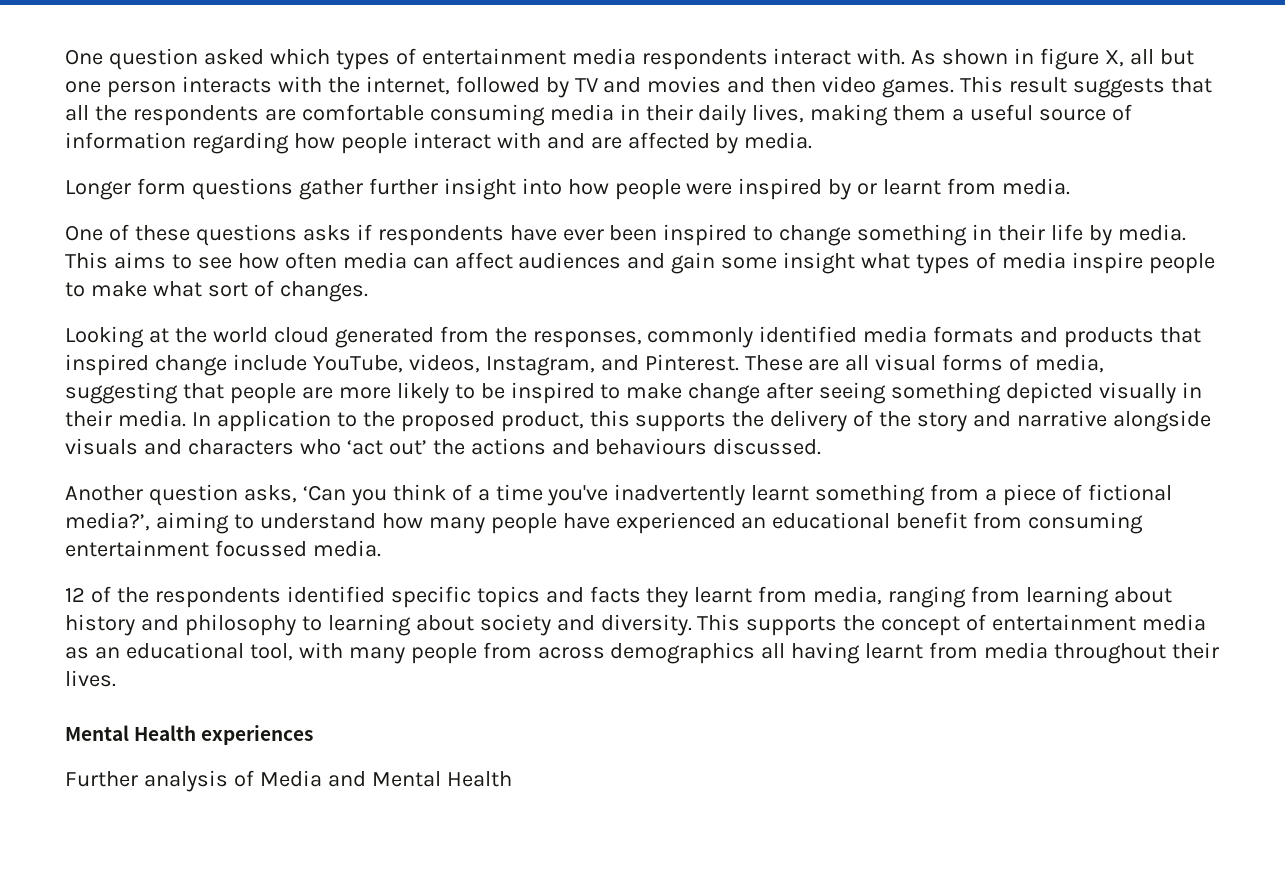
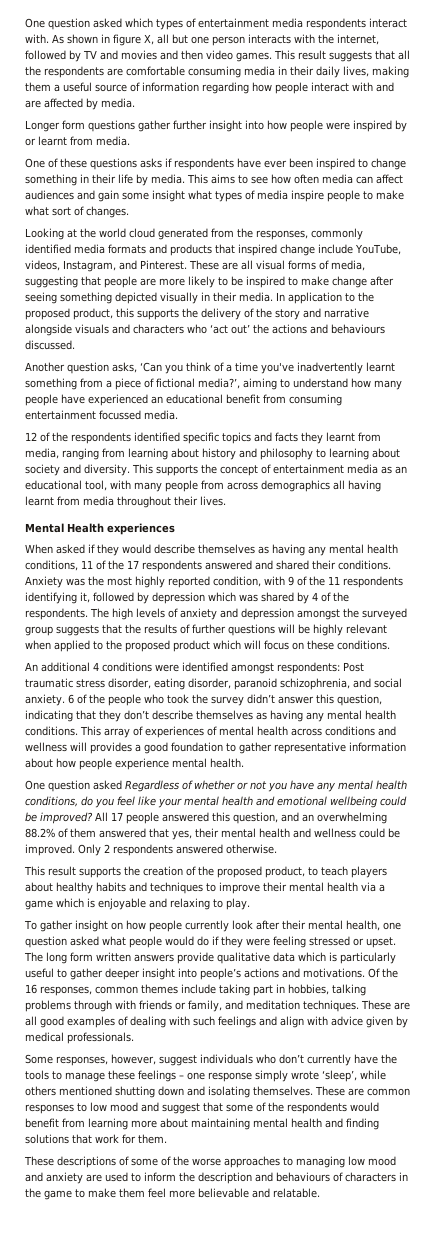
[65,770,512,792] Further analysis of Media and Mental Health -> [25,544,398,556] [25,560,391,572] [25,576,403,588] [25,592,349,604] [25,608,407,620] [25,624,387,636] [25,640,390,652] [25,662,364,674] [25,678,402,690] [25,694,382,706] [25,710,396,722] [25,726,396,738] [25,742,406,754] [25,758,244,770] [25,780,407,792] [25,796,407,808] [25,812,387,824] [25,828,400,840] [25,844,277,856] [24,866,387,878] [25,882,385,894] [25,898,250,910] [24,920,401,932] [25,936,396,948] [24,952,396,964] [25,968,398,980] [25,984,366,996] [25,1000,410,1012] [25,1016,408,1028] [25,1032,134,1044] [25,1054,397,1066] [25,1070,386,1082] [25,1086,410,1098] [25,1102,379,1114] [25,1118,379,1130] [25,1134,167,1144] [24,1156,396,1168] [25,1172,408,1184] [25,1188,320,1200] When asked if they would describe themselves as having any mental health conditions, 11 of the 17 respondents answered and shared their conditions. Anxiety was the most highly reported condition, with 9 of the 11 respondents identifying it, followed by depression which was shared by 4 of the respondents. The high levels of anxiety and depression amongst the surveyed group suggests that the results of further questions will be highly relevant when applied to the proposed product which will focus on these conditions. // An additional 4 conditions were identified amongst respondents: Post traumatic stress disorder, eating disorder, paranoid schizophrenia, and social anxiety. 6 of the people who took the survey didn’t answer this question, indicating that they don’t describe themselves as having any mental health conditions. This array of experiences of mental health across conditions and wellness will provides a good foundation to gather representative information about how people experience mental health. // One question asked Regardless of whether or not you have any mental health conditions, do you feel like your mental health and emotional wellbeing could be improved? All 17 people answered this question, and an overwhelming 88.2% of them answered that yes, their mental health and wellness could be improved. Only 2 respondents answered otherwise. // This result supports the creation of the proposed product, to teach players about healthy habits and techniques to improve their mental health via a game which is enjoyable and relaxing to play. // To gather insight on how people currently look after their mental health, one question asked what people would do if they were feeling stressed or upset. The long form written answers provide qualitative data which is particularly useful to gather deeper insight into people’s actions and motivations. Of the 16 responses, common themes include taking part in hobbies, talking problems through with friends or family, and meditation techniques. These are all good examples of dealing with such feelings and align with advice given by medical professionals. // Some responses, however, suggest individuals who don’t currently have the tools to manage these feelings – one response simply wrote ‘sleep’, while others mentioned shutting down and isolating themselves. These are common responses to low mood and suggest that some of the respondents would benefit from learning more about maintaining mental health and finding solutions that work for them. // These descriptions of some of the worse approaches to managing low mood and anxiety are used to inform the description and behaviours of characters in the game to make them feel more believable and relatable.

